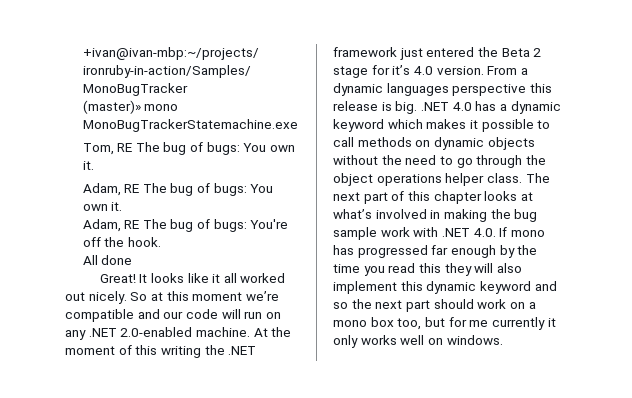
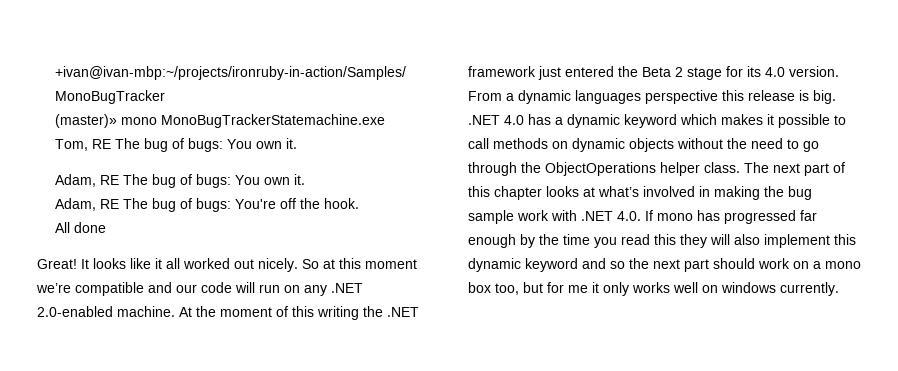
[392,65,411,75] it’s -> [747,66,761,77] its
[333,173,442,186] object operations -> [545,162,656,176] ObjectOperations
[491,317,545,330] currently -> (588, 289) none
[446,335,503,345] windows. -> [721,282,839,296] windows currently.

